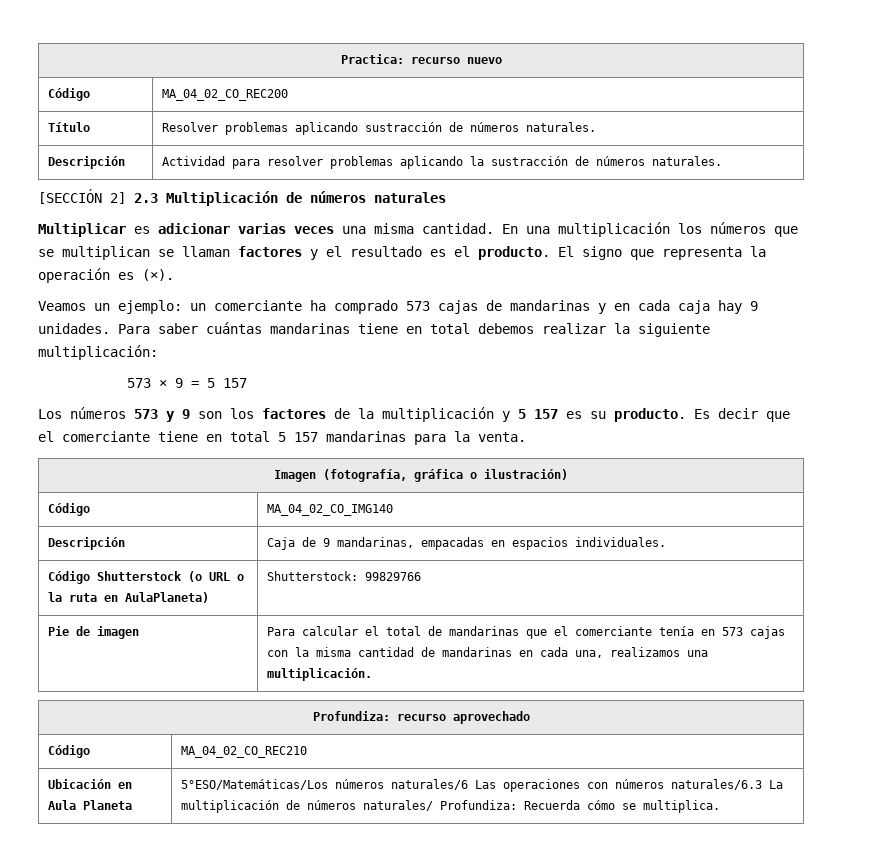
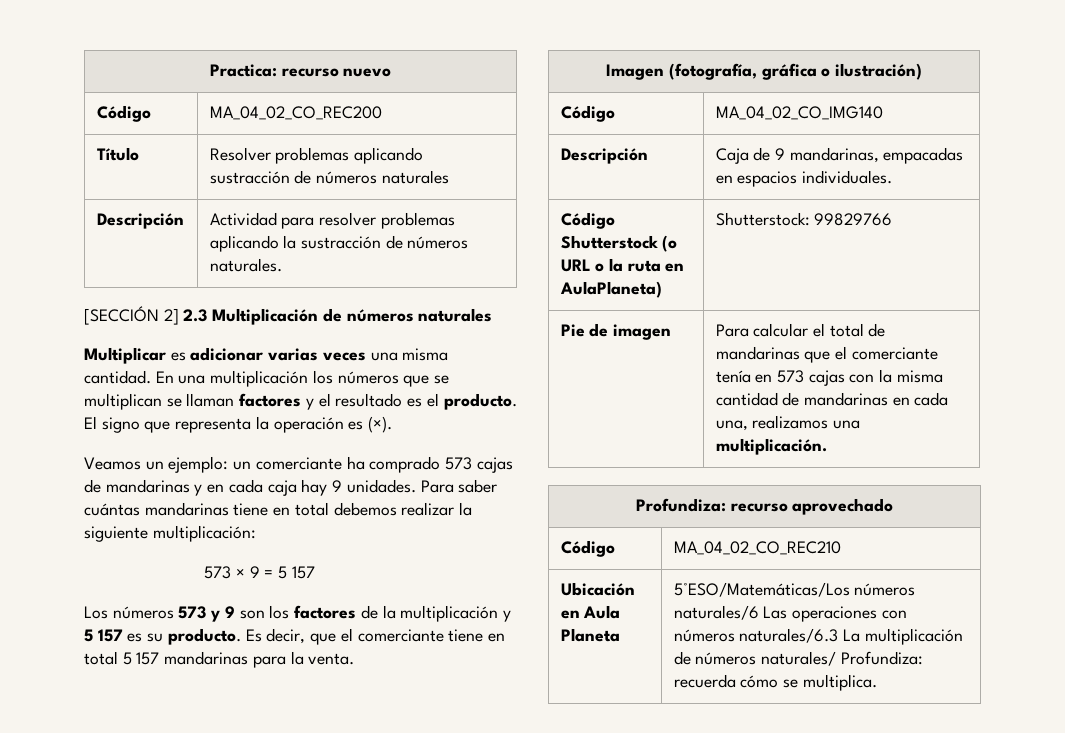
[525,122,596,132] naturales. -> [381,170,449,184] naturales
[718,408,758,419] decir -> [266,628,306,644] decir,
[523,800,580,810] Recuerda -> [673,674,736,688] recuerda

